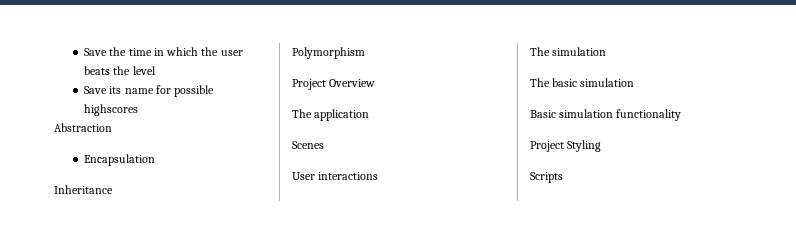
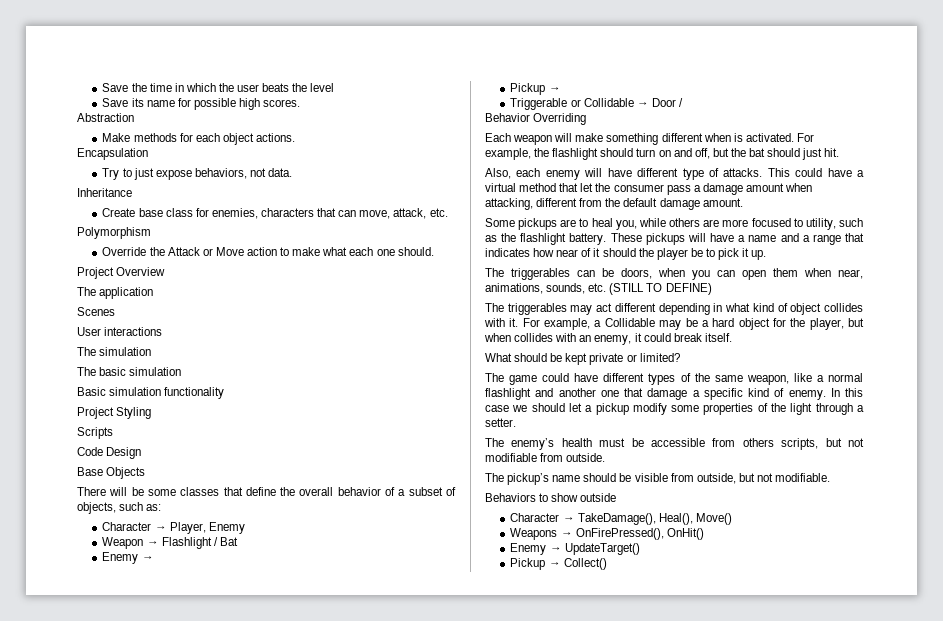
[84,104,139,116] highscores -> [239,98,301,110] high scores.
[84,154,156,166] [54,185,113,194] [292,47,365,59] Encapsulation // Inheritance // Polymorphism -> [102,133,296,145] [77,148,148,160] [102,168,293,180] [77,188,132,197] [102,208,448,219] [77,227,151,239] [102,247,434,256] Make methods for each object actions. // Encapsulation // Try to just expose behaviors, not data. // Inheritance // Create base class for enemies, characters that can move, attack, etc. // Polymorphism // Override the Attack or Move action to make what each one should.
(563, 177) none -> [77,447,142,459] [77,467,146,479] [77,487,457,496] [77,502,162,514] [102,522,245,534] [102,537,238,549] [102,552,154,564] [510,83,561,95] [510,98,684,110] [485,113,587,125] [485,133,814,145] [485,148,840,160] [485,168,864,180] [485,183,813,195] [485,198,743,210] [485,218,863,230] [485,233,864,245] [485,248,767,260] [485,268,863,280] [485,283,712,295] [485,303,863,315] [484,318,864,330] [484,333,732,345] [485,353,680,365] [485,373,863,385] [485,388,863,400] [485,403,865,415] [485,418,516,427] [485,438,864,450] [485,453,606,462] [485,473,831,485] [485,493,617,502] [510,513,732,525] [510,528,704,540] [510,543,640,555] [510,558,607,570] // Code Design // Base Objects // There will be some classes that define the overall behavior of a subset of objects, such as: // Character → Player, Enemy // Weapon → Flashlight / Bat // Enemy → // Pickup → // Triggerable or Collidable → Door / // Behavior Overriding // Each weapon will make something different when is activated. For example, the flashlight should turn on and off, but the bat should just hit. // Also, each enemy will have different type of attacks. This could have a virtual method that let the consumer pass a damage amount when attacking, different from the default damage amount. // Some pickups are to heal you, while others are more focused to utility, such as the flashlight battery. These pickups will have a name and a range that indicates how near of it should the player be to pick it up. // The triggerables can be doors, when you can open them when near, animations, sounds, etc. (STILL TO DEFINE) // The triggerables may act different depending in what kind of object collides with it. For example, a Collidable may be a hard object for the player, but when collides with an enemy, it could break itself. // What should be kept private or limited? // The game could have different types of the same weapon, like a normal flashlight and another one that damage a specific kind of enemy. In this case we should let a pickup modify some properties of the light through a setter. // The enemy’s health must be accessible from others scripts, but not modifiable from outside. // The pickup’s name should be visible from outside, but not modifiable. // Behaviors to show outside // Character → TakeDamage(), Heal(), Move() // Weapons → OnFirePressed(), OnHit() // Enemy → UpdateTarget() // Pickup → Collect()

